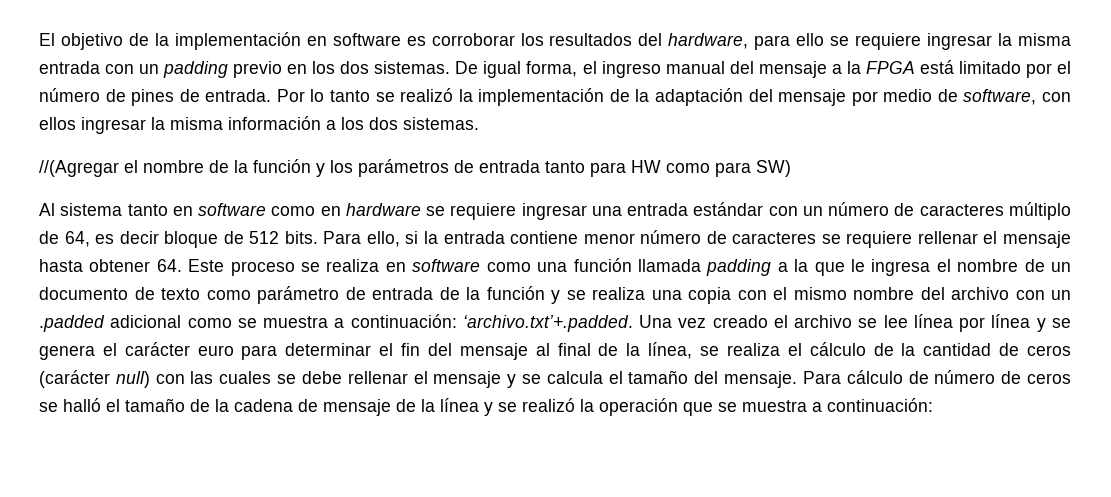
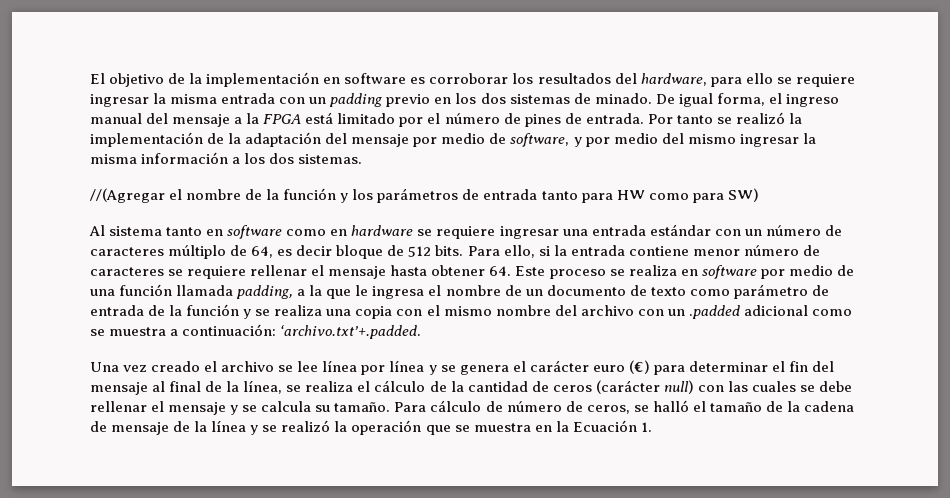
[374,61,451,74] sistemas. -> [509,93,652,104] sistemas de minado.
[310,89,325,102] lo -> (673, 119) none
[1041,92,1071,102] [39,117,76,130] con ellos -> [573,133,736,147] y por medio del mismo
[486,262,531,272] como -> [760,265,854,279] por medio de
[706,259,772,276] padding -> [236,285,294,299] padding,
(633, 323) none -> (422, 332) //
(234, 350) none -> [628,360,650,374] (€)
[608,370,798,388] el tamaño del mensaje. -> [315,402,391,412] su tamaño.
[1027,373,1072,384] ceros -> [586,405,630,414] ceros,
[812,398,933,412] a continuación: -> [534,420,652,432] en la Ecuación 1.

